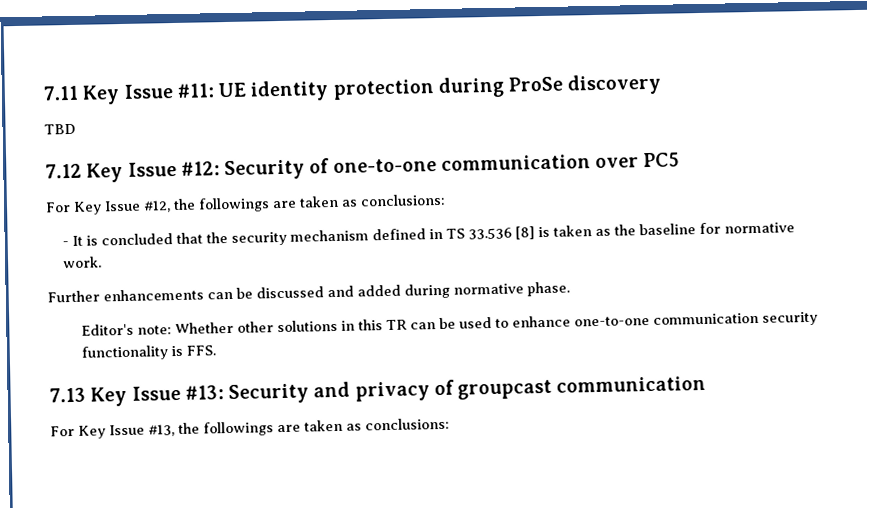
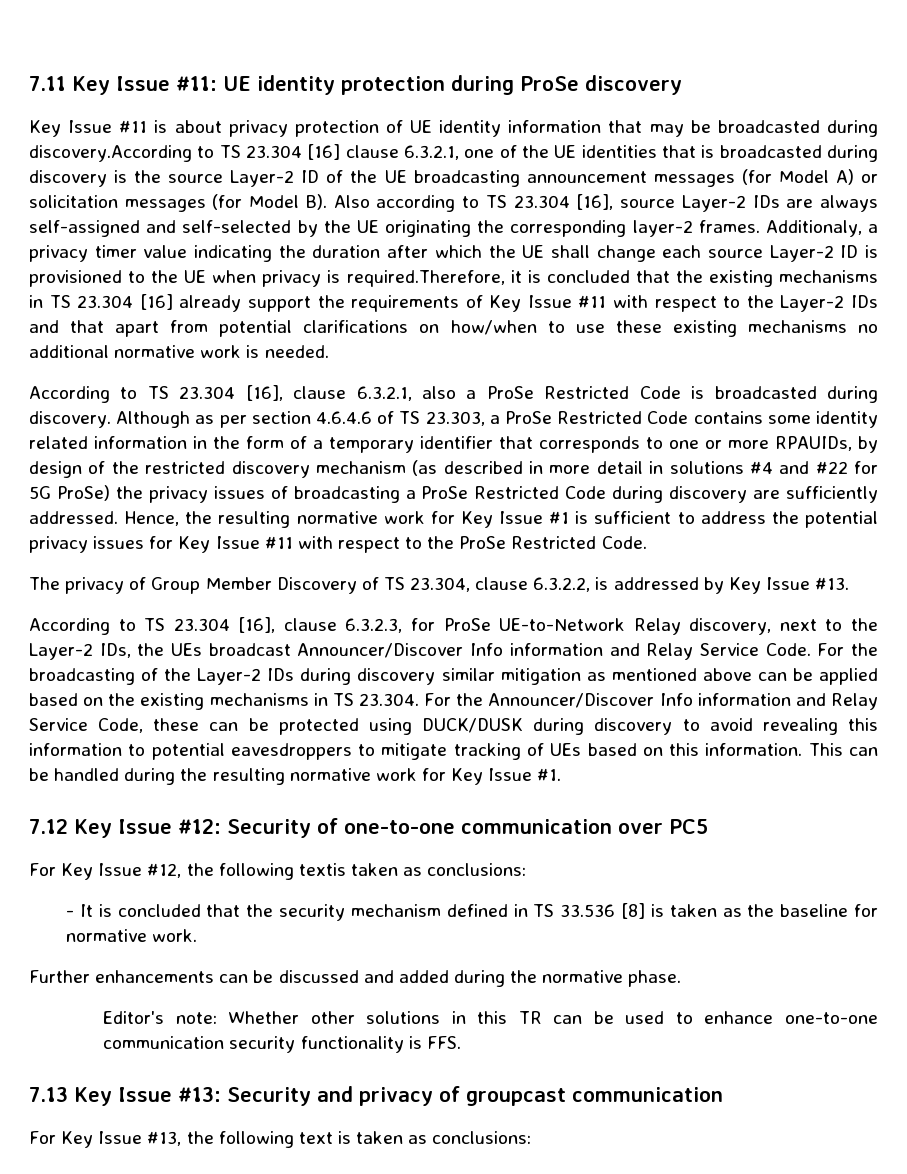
[44,123,76,135] TBD -> [29,120,878,137] [29,144,879,162] [29,169,879,187] [29,194,879,212] [29,220,878,237] [29,245,878,262] [29,270,878,287] [29,294,879,312] [29,320,879,337] [29,345,329,358] [29,385,879,403] [29,411,879,428] [29,436,878,453] [29,460,878,478] [29,485,879,503] [29,511,878,528] [29,536,647,553] [29,577,850,594] [29,617,878,635] [29,643,879,660] [29,668,878,685] [29,693,878,710] [29,718,879,735] [29,743,879,760] [29,768,562,785] Key Issue #11 is about privacy protection of UE identity information that may be broadcasted during discovery.According to TS 23.304 [16] clause 6.3.2.1, one of the UE identities that is broadcasted during discovery is the source Layer-2 ID of the UE broadcasting announcement messages (for Model A) or solicitation messages (for Model B). Also according to TS 23.304 [16], source Layer-2 IDs are always self-assigned and self-selected by the UE originating the corresponding layer-2 frames. Additionaly, a privacy timer value indicating the duration after which the UE shall change each source Layer-2 ID is provisioned to the UE when privacy is required.Therefore, it is concluded that the existing mechanisms in TS 23.304 [16] already support the requirements of Key Issue #11 with respect to the Layer-2 IDs and that apart from potential clarifications on how/when to use these existing mechanisms no additional normative work is needed. // According to TS 23.304 [16], clause 6.3.2.1, also a ProSe Restricted Code is broadcasted during discovery. Although as per section 4.6.4.6 of TS 23.303, a ProSe Restricted Code contains some identity related information in the form of a temporary identifier that corresponds to one or more RPAUIDs, by design of the restricted discovery mechanism (as described in more detail in solutions #4 and #22 for 5G ProSe) the privacy issues of broadcasting a ProSe Restricted Code during discovery are sufficiently addressed. Hence, the resulting normative work for Key Issue #1 is sufficient to address the potential privacy issues for Key Issue #11 with respect to the ProSe Restricted Code. // The privacy of Group Member Discovery of TS 23.304, clause 6.3.2.2, is addressed by Key Issue #13. // According to TS 23.304 [16], clause 6.3.2.3, for ProSe UE-to-Network Relay discovery, next to the Layer-2 IDs, the UEs broadcast Announcer/Discover Info information and Relay Service Code. For the broadcasting of the Layer-2 IDs during discovery similar mitigation as mentioned above can be applied based on the existing mechanisms in TS 23.304. For the Announcer/Discover Info information and Relay Service Code, these can be protected using DUCK/DUSK during discovery to avoid revealing this information to potential eavesdroppers to mitigate tracking of UEs based on this information. This can be handled during the resulting normative work for Key Issue #1.
[198,197,297,213] followings are -> [218,863,346,880] following textis
(450, 291) none -> [510,970,538,983] the
[203,421,301,437] followings are -> [218,1131,351,1148] following text is

